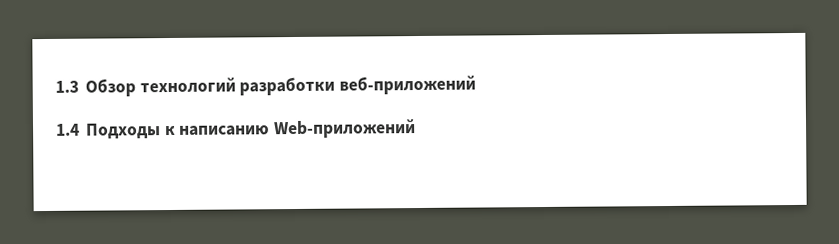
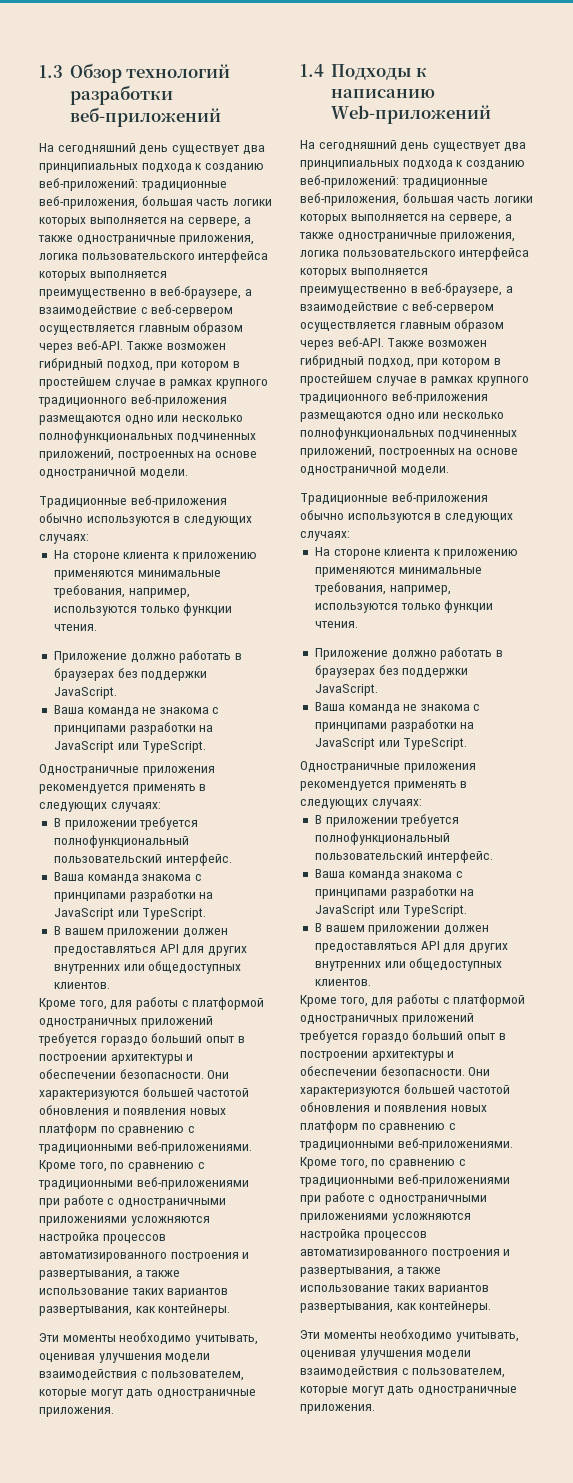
(477, 85) none -> [39,143,265,155] [39,163,264,173] [39,178,227,191] [39,196,272,209] [39,217,251,227] [38,235,255,245] [39,250,269,263] [39,271,167,281] [39,286,252,299] [39,304,234,317] [39,322,244,335] [39,340,226,353] [39,358,240,371] [39,377,268,389] [38,394,227,407] [39,415,243,425] [39,430,256,443] [39,449,257,461] [39,467,188,479] [39,495,227,508] [39,513,252,526] [39,534,89,544] [53,550,258,562] [53,570,221,580] [52,585,190,598] [53,603,233,616] [53,624,97,631] [53,650,242,663] [53,668,208,681] [53,687,117,699] [53,705,220,717] [53,722,214,735] [53,741,207,753] [39,764,215,776] [39,784,207,794] [39,802,161,812] [53,817,199,830] [53,835,189,848] [53,853,232,866] [53,872,202,884] [53,889,214,902] [53,908,207,920] [53,926,228,938] [53,944,247,956] [53,961,242,974] [53,982,110,989] [39,997,265,1010] [39,1016,213,1028] [38,1033,245,1046] [39,1054,194,1064] [39,1069,230,1079] [39,1087,250,1100] [39,1105,226,1115] [39,1123,195,1136] [38,1141,252,1154] [39,1160,205,1172] [38,1177,249,1190] [39,1195,226,1208] [39,1216,210,1226] [39,1232,166,1244] [39,1252,250,1262] [39,1270,181,1280] [39,1288,229,1298] [39,1304,231,1316] [39,1332,258,1345] [39,1353,211,1363] [39,1369,245,1381] [39,1389,256,1399] [39,1407,114,1417] // На сегодняшний день существует два принципиальных подхода к созданию веб-приложений: традиционные веб-приложения, большая часть логики которых выполняется на сервере, а также одностраничные приложения, логика пользовательского интерфейса которых выполняется преимущественно в веб-браузере, а взаимодействие с веб-сервером осуществляется главным образом через веб-API. Также возможен гибридный подход, при котором в простейшем случае в рамках крупного традиционного веб-приложения размещаются одно или несколько полнофункциональных подчиненных приложений, построенных на основе одностраничной модели. // Традиционные веб-приложения обычно используются в следующих случаях: // На стороне клиента к приложению применяются минимальные требования, например, используются только функции чтения. // Приложение должно работать в браузерах без поддержки JavaScript. // Ваша команда не знакома с принципами разработки на JavaScript или TypeScript. // Одностраничные приложения рекомендуется применять в следующих случаях: // В приложении требуется полнофункциональный пользовательский интерфейс. // Ваша команда знакома с принципами разработки на JavaScript или TypeScript. // В вашем приложении должен предоставляться API для других внутренних или общедоступных клиентов. // Кроме того, для работы с платформой одностраничных приложений требуется гораздо больший опыт в построении архитектуры и обеспечении безопасности. Они характеризуются большей частотой обновления и появления новых платформ по сравнению с традиционными веб-приложениями. Кроме того, по сравнению с традиционными веб-приложениями при работе с одностраничными приложениями усложняются настройка процессов автоматизированного построения и развертывания, а также использование таких вариантов развертывания, как контейнеры. // Эти моменты необходимо учитывать, оценивая улучшения модели взаимодействия с пользователем, которые могут дать одностраничные приложения.
(417, 129) none -> [300,140,526,152] [300,160,525,170] [300,175,488,188] [300,193,533,206] [300,214,512,224] [299,232,516,242] [300,247,530,260] [300,268,428,278] [300,283,513,296] [300,301,495,314] [300,319,505,332] [300,337,487,350] [300,355,501,368] [300,374,529,386] [299,391,488,404] [300,412,504,422] [300,427,517,440] [300,446,518,458] [300,464,449,476] [300,492,488,505] [300,510,513,523] [300,531,350,541] [314,547,519,559] [314,567,482,577] [313,582,451,595] [314,600,494,613] [314,621,358,628] [314,647,503,660] [314,665,469,678] [314,684,378,696] [314,702,481,714] [314,719,475,732] [314,738,468,750] [300,761,476,773] [300,781,468,791] [300,799,422,809] [314,814,460,827] [314,832,450,845] [314,850,493,863] [314,869,463,881] [314,886,475,899] [314,905,468,917] [314,923,489,935] [314,941,508,953] [314,958,503,971] [314,979,371,986] [300,994,526,1007] [300,1013,474,1025] [299,1030,506,1043] [300,1051,455,1061] [300,1066,491,1076] [300,1084,511,1097] [300,1102,487,1112] [300,1120,456,1133] [299,1138,513,1151] [300,1157,466,1169] [299,1174,510,1187] [300,1192,487,1205] [300,1213,471,1223] [300,1229,427,1241] [300,1249,511,1259] [300,1267,442,1277] [300,1285,490,1295] [300,1301,492,1313] [300,1329,519,1342] [300,1350,472,1360] [300,1366,506,1378] [300,1386,517,1396] [300,1404,375,1414] // На сегодняшний день существует два принципиальных подхода к созданию веб-приложений: традиционные веб-приложения, большая часть логики которых выполняется на сервере, а также одностраничные приложения, логика пользовательского интерфейса которых выполняется преимущественно в веб-браузере, а взаимодействие с веб-сервером осуществляется главным образом через веб-API. Также возможен гибридный подход, при котором в простейшем случае в рамках крупного традиционного веб-приложения размещаются одно или несколько полнофункциональных подчиненных приложений, построенных на основе одностраничной модели. // Традиционные веб-приложения обычно используются в следующих случаях: // На стороне клиента к приложению применяются минимальные требования, например, используются только функции чтения. // Приложение должно работать в браузерах без поддержки JavaScript. // Ваша команда не знакома с принципами разработки на JavaScript или TypeScript. // Одностраничные приложения рекомендуется применять в следующих случаях: // В приложении требуется полнофункциональный пользовательский интерфейс. // Ваша команда знакома с принципами разработки на JavaScript или TypeScript. // В вашем приложении должен предоставляться API для других внутренних или общедоступных клиентов. // Кроме того, для работы с платформой одностраничных приложений требуется гораздо больший опыт в построении архитектуры и обеспечении безопасности. Они характеризуются большей частотой обновления и появления новых платформ по сравнению с традиционными веб-приложениями. Кроме того, по сравнению с традиционными веб-приложениями при работе с одностраничными приложениями усложняются настройка процессов автоматизированного построения и развертывания, а также использование таких вариантов развертывания, как контейнеры. // Эти моменты необходимо учитывать, оценивая улучшения модели взаимодействия с пользователем, которые могут дать одностраничные приложения.

